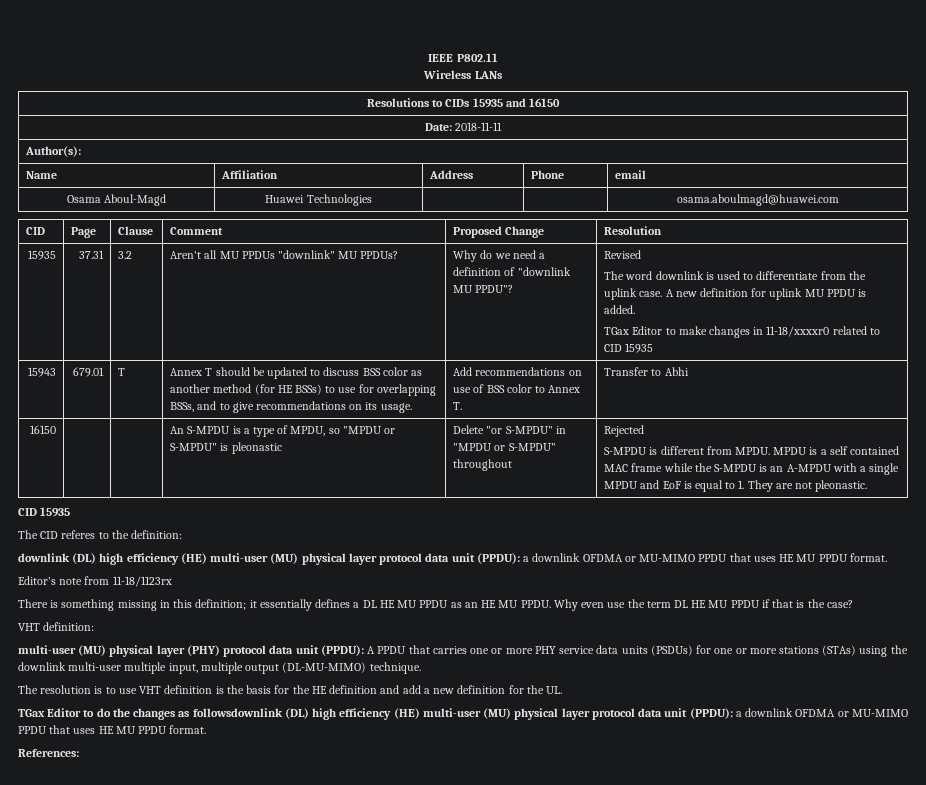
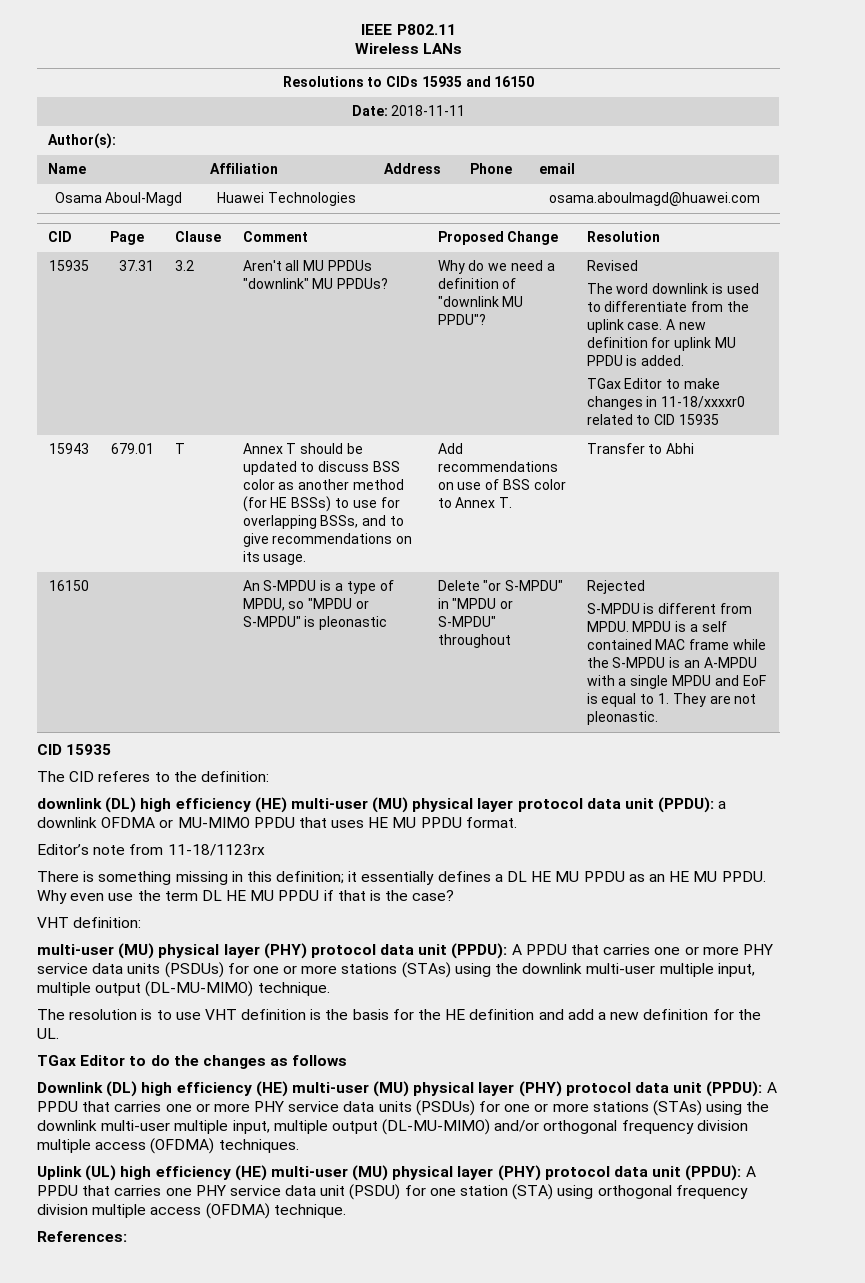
[192,708,908,720] [18,725,207,734] followsdownlink (DL) high efficiency (HE) multi-user (MU) physical layer protocol data unit (PPDU): a downlink OFDMA or MU-MIMO PPDU that uses HE MU PPDU format. -> [292,1055,348,1066] [37,1081,777,1097] [37,1100,770,1116] [37,1119,748,1135] [37,1138,299,1154] [37,1165,756,1181] [37,1184,748,1200] [37,1203,346,1219] follows // Downlink (DL) high efficiency (HE) multi-user (MU) physical layer (PHY) protocol data unit (PPDU): A PPDU that carries one or more PHY service data units (PSDUs) for one or more stations (STAs) using the downlink multi-user multiple input, multiple output (DL-MU-MIMO) and/or orthogonal frequency division multiple access (OFDMA) techniques. // Uplink (UL) high efficiency (HE) multi-user (MU) physical layer (PHY) protocol data unit (PPDU): A PPDU that carries one PHY service data unit (PSDU) for one station (STA) using orthogonal frequency division multiple access (OFDMA) technique.

